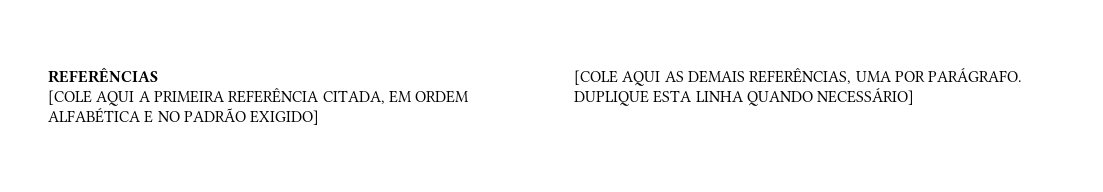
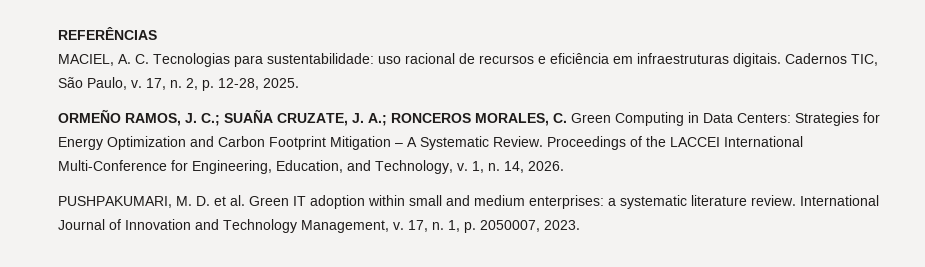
[48,87,470,106] [48,108,320,125] [574,67,1023,86] [574,88,915,106] [COLE AQUI A PRIMEIRA REFERÊNCIA CITADA, EM ORDEM ALFABÉTICA E NO PADRÃO EXIGIDO] // [COLE AQUI AS DEMAIS REFERÊNCIAS, UMA POR PARÁGRAFO. DUPLIQUE ESTA LINHA QUANDO NECESSÁRIO] -> [58,53,878,67] [58,77,299,91] [58,109,880,126] [58,136,803,150] [58,160,564,174] [58,195,879,209] [58,219,580,233] MACIEL, A. C. Tecnologias para sustentabilidade: uso racional de recursos e eficiência em infraestruturas digitais. Cadernos TIC, São Paulo, v. 17, n. 2, p. 12-28, 2025. // ORMEÑO RAMOS, J. C.; SUAÑA CRUZATE, J. A.; RONCEROS MORALES, C. Green Computing in Data Centers: Strategies for Energy Optimization and Carbon Footprint Mitigation – A Systematic Review. Proceedings of the LACCEI International Multi-Conference for Engineering, Education, and Technology, v. 1, n. 14, 2026. // PUSHPAKUMARI, M. D. et al. Green IT adoption within small and medium enterprises: a systematic literature review. International Journal of Innovation and Technology Management, v. 17, n. 1, p. 2050007, 2023.

